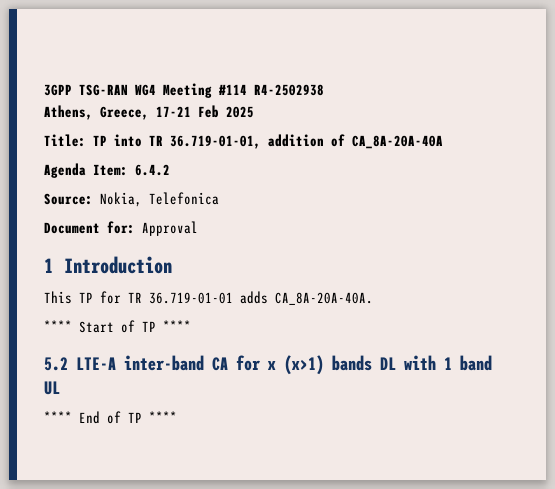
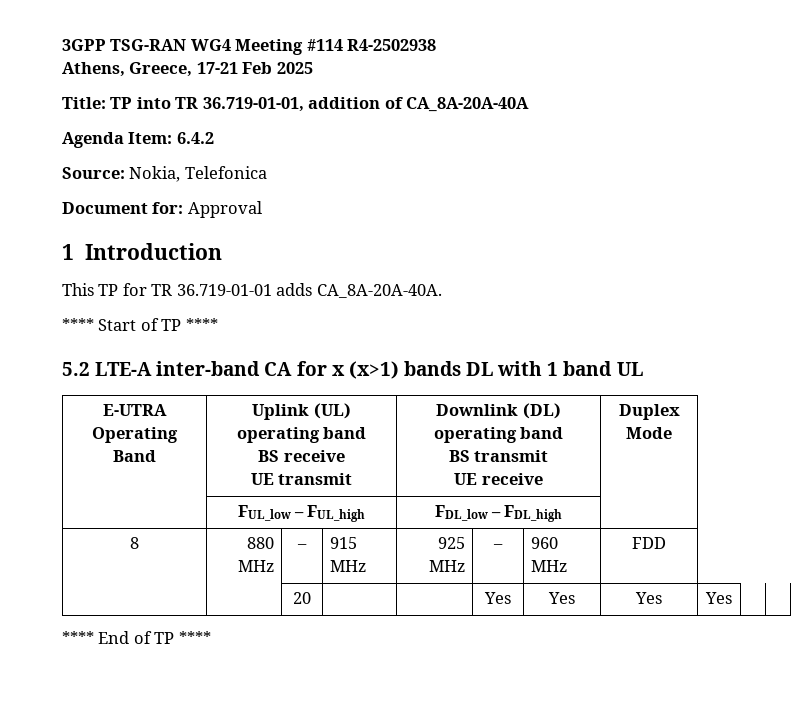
(60, 388) none -> [103,404,167,416] [92,427,178,443] [113,450,156,462] [252,403,351,420] [236,427,367,443] [258,450,345,462] [250,473,353,485] [436,403,561,419] [433,427,564,443] [448,450,549,462] [454,473,543,485] [618,404,680,420] [626,427,672,439] [237,505,366,522] [434,505,563,522] [130,537,139,549] [246,537,274,549] [237,560,274,572] [297,544,307,549] [330,537,358,549] [330,560,367,572] [437,537,465,549] [428,560,465,572] [493,544,503,549] [531,537,559,549] [531,560,568,572] [632,537,666,549] [293,592,311,604] [484,592,511,604] [548,592,575,604] [635,592,662,604] [705,592,732,604] // E-UTRA Operating Band | Uplink (UL) operating band // BS receive // UE transmit | Downlink (DL) operating band // BS transmit // UE receive | Duplex Mode // | FUL_low – FUL_high | FDL_low – FDL_high | // 8 | 880 MHz | – | 915 MHz | 925 MHz | – | 960 MHz | FDD // | | 20 | | | Yes | Yes | Yes | Yes | |

